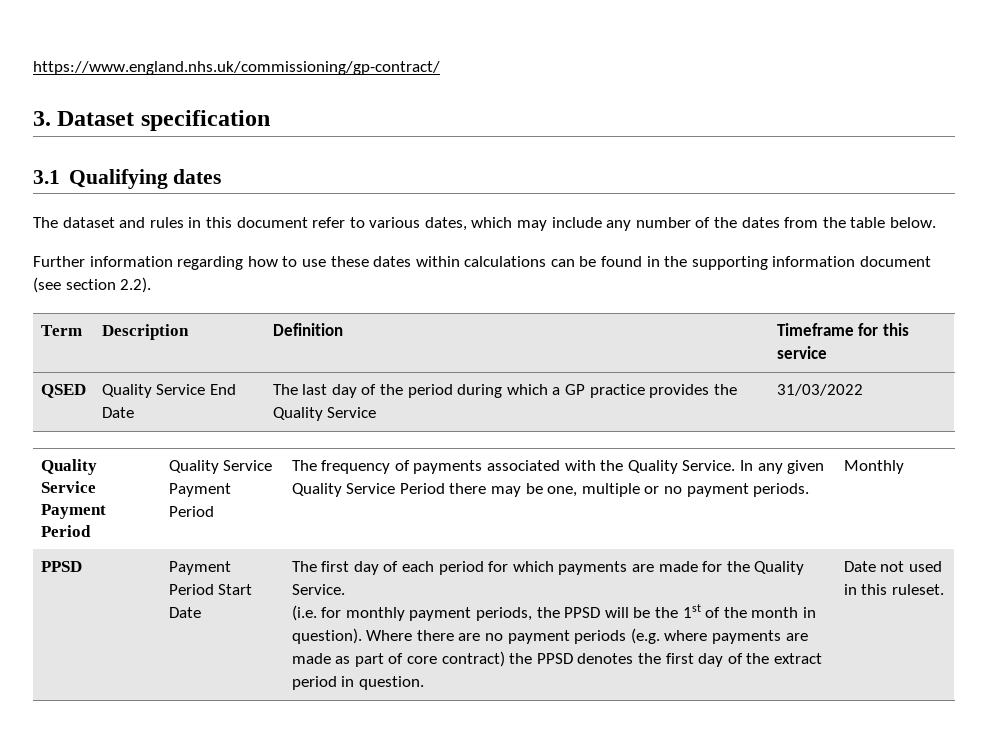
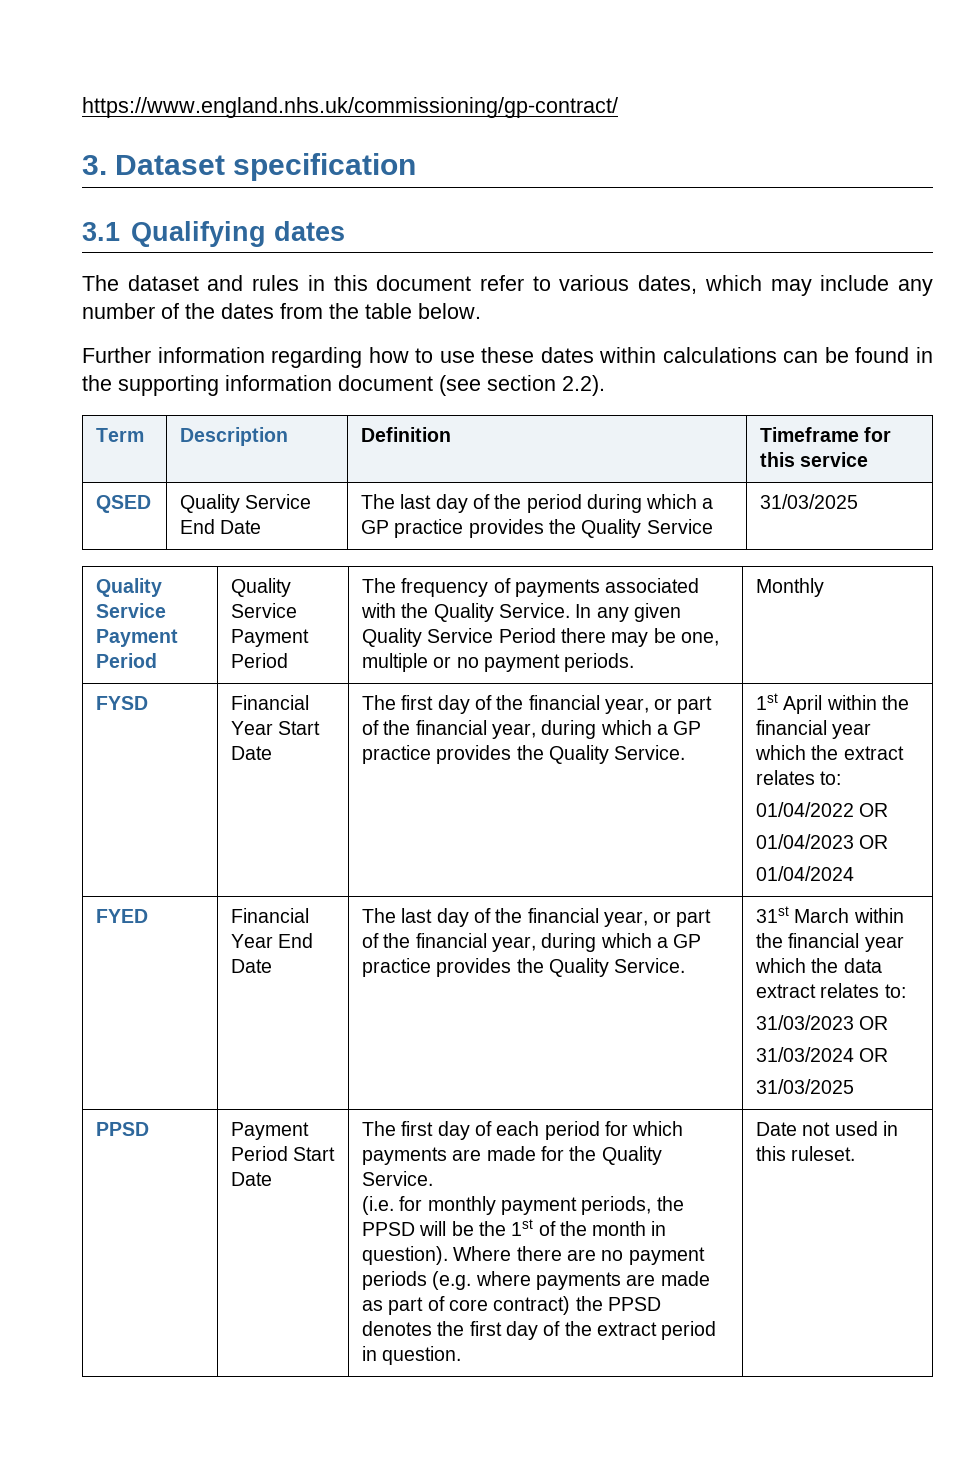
[776,384,863,396] 31/03/2022 -> [760,494,859,509] 31/03/2025
(904, 467) none -> [96,696,149,710] [231,695,310,710] [231,721,321,735] [231,746,273,760] [362,695,713,714] [362,720,702,739] [362,745,686,764] [756,693,909,714] [756,720,872,739] [755,745,904,760] [756,770,842,785] [756,802,889,817] [756,834,889,849] [756,866,855,881] [96,909,149,923] [231,908,310,923] [231,933,314,948] [231,959,273,973] [362,908,712,927] [362,933,702,952] [362,958,686,977] [756,906,904,923] [756,933,904,952] [755,958,882,973] [756,983,906,998] [756,1015,889,1030] [756,1047,889,1062] [756,1079,855,1094] // FYSD | Financial Year Start Date | The first day of the financial year, or part of the financial year, during which a GP practice provides the Quality Service. | 1st April within the financial year which the extract relates to: // 01/04/2022 OR // 01/04/2023 OR // 01/04/2024 // FYED | Financial Year End Date | The last day of the financial year, or part of the financial year, during which a GP practice provides the Quality Service. | 31st March within the financial year which the data extract relates to: // 31/03/2023 OR // 31/03/2024 OR // 31/03/2025

